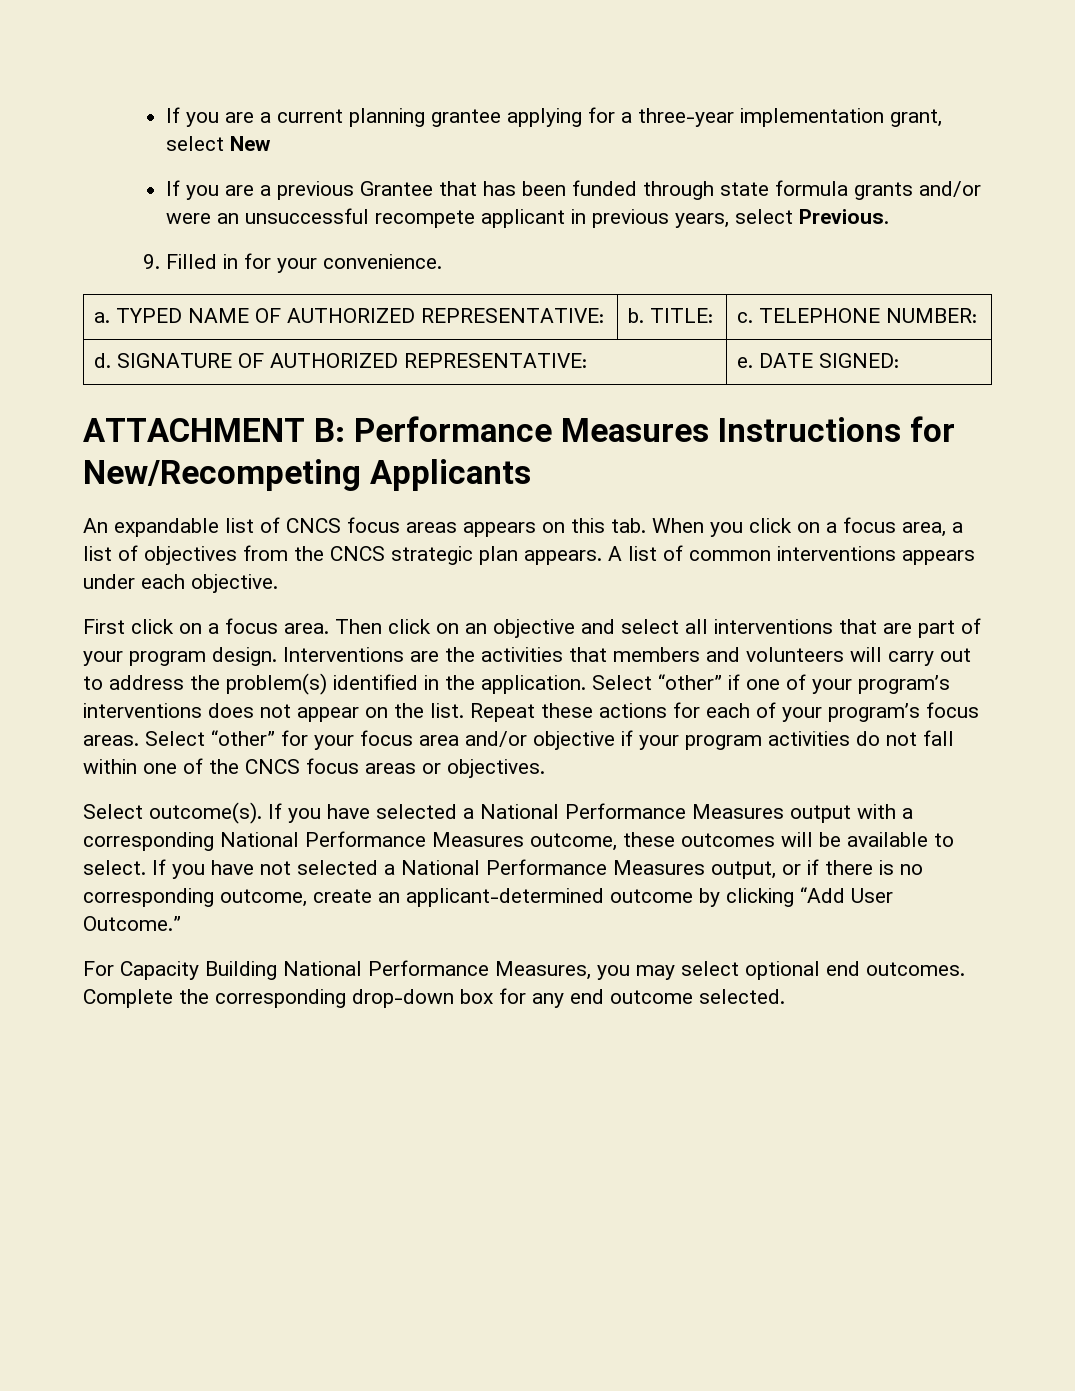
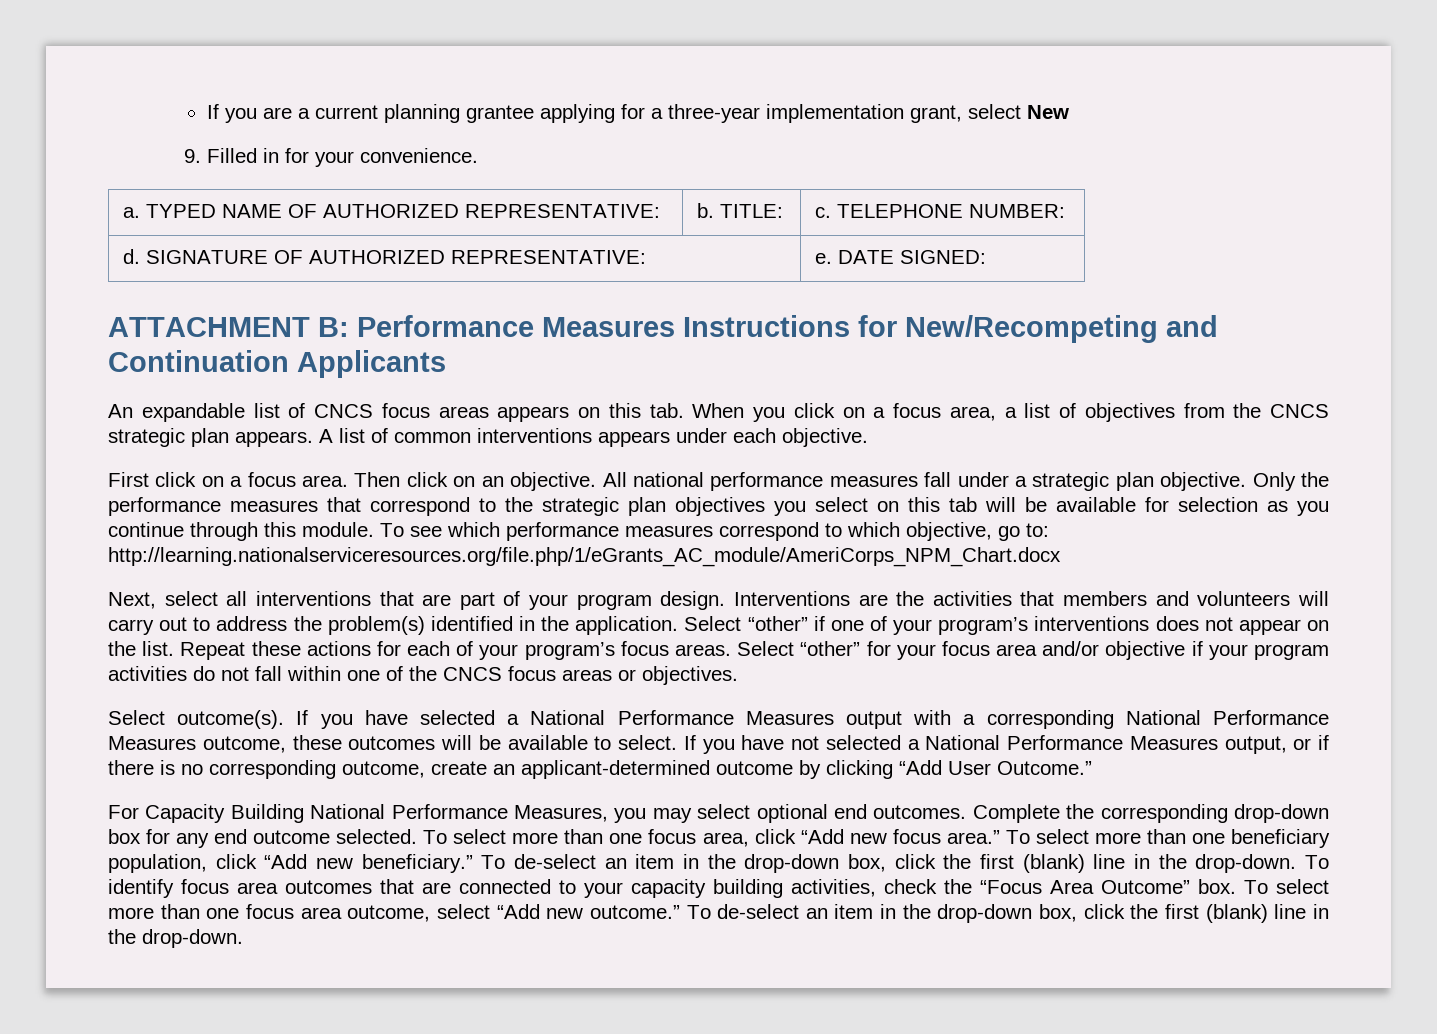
[165,180,981,200] [165,208,889,228] // If you are a previous Grantee that has been funded through state formula grants and/or were an unsuccessful recompete applicant in previous years, select Previous. -> (1069, 112) none
(361, 475) none -> [1166,315,1218,337] [108,350,289,372] and Continuation
[493,619,615,638] objective and -> [510,472,1329,491] [108,497,1329,516] [108,522,1049,541] [108,547,1061,567] [108,592,156,609] objective. All national performance measures fall under a strategic plan objective. Only the performance measures that correspond to the strategic plan objectives you select on this tab will be available for selection as you continue through this module. To see which performance measures correspond to which objective, go to: http://learning.nationalserviceresources.org/file.php/1/eGrants_AC_module/AmeriCorps_NPM_Chart.docx // Next,
(785, 996) none -> [423,829,1331,848] [108,854,1329,873] [108,879,1329,898] [108,904,1330,923] [108,929,243,948] To select more than one focus area, click “Add new focus area.” To select more than one beneficiary population, click “Add new beneficiary.” To de-select an item in the drop-down box, click the first (blank) line in the drop-down. To identify focus area outcomes that are connected to your capacity building activities, check the “Focus Area Outcome” box. To select more than one focus area outcome, select “Add new outcome.” To de-select an item in the drop-down box, click the first (blank) line in the drop-down.

